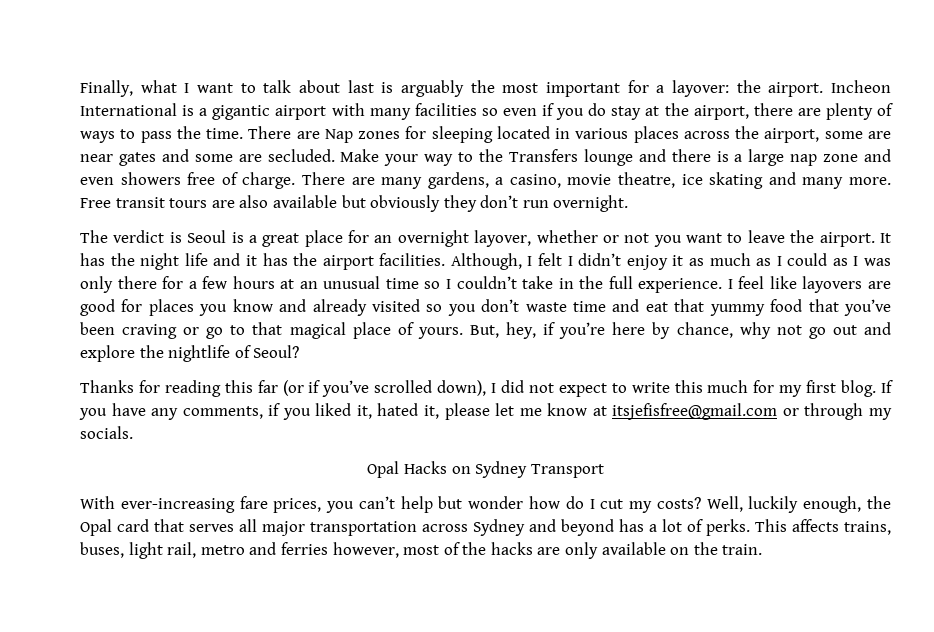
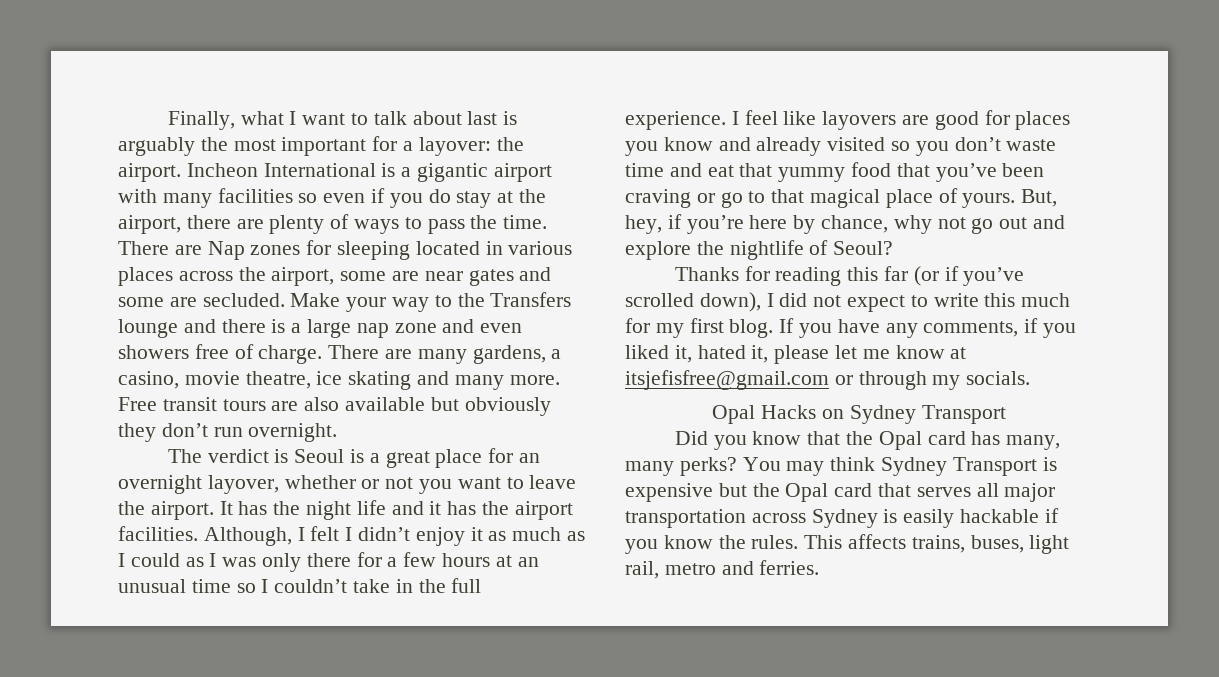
[80,496,862,513] With ever-increasing fare prices, you can’t help but wonder how do I cut my costs? Well, luckily enough, -> [674,431,1061,450] [625,457,1057,476] [625,483,747,502] Did you know that the Opal card has many, many perks? You may think Sydney Transport is expensive but
[529,519,750,536] and beyond has a lot of perks. -> [883,508,1059,528] [625,535,799,554] is easily hackable if you know the rules.
[280,542,763,559] ferries however, most of the hacks are only available on the train. -> [759,560,820,575] ferries.

